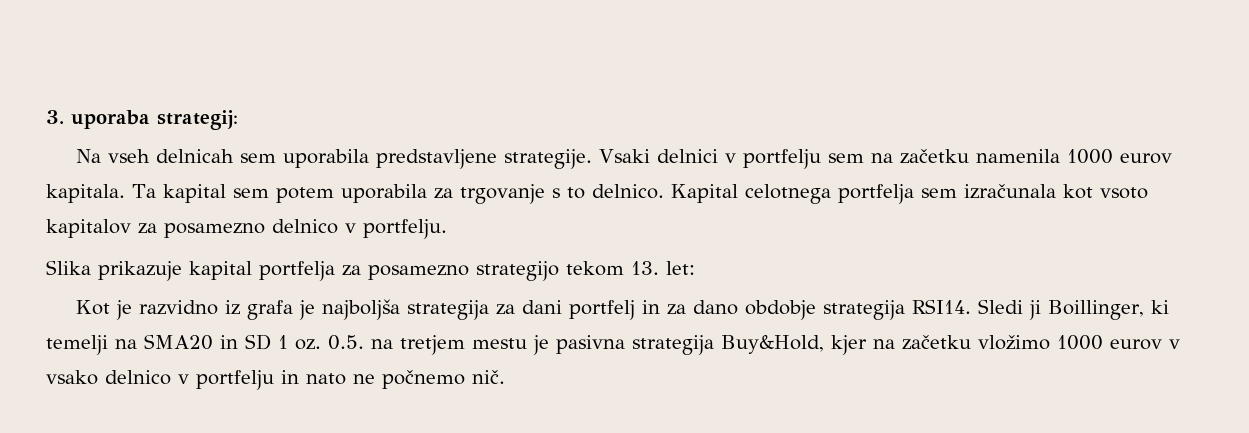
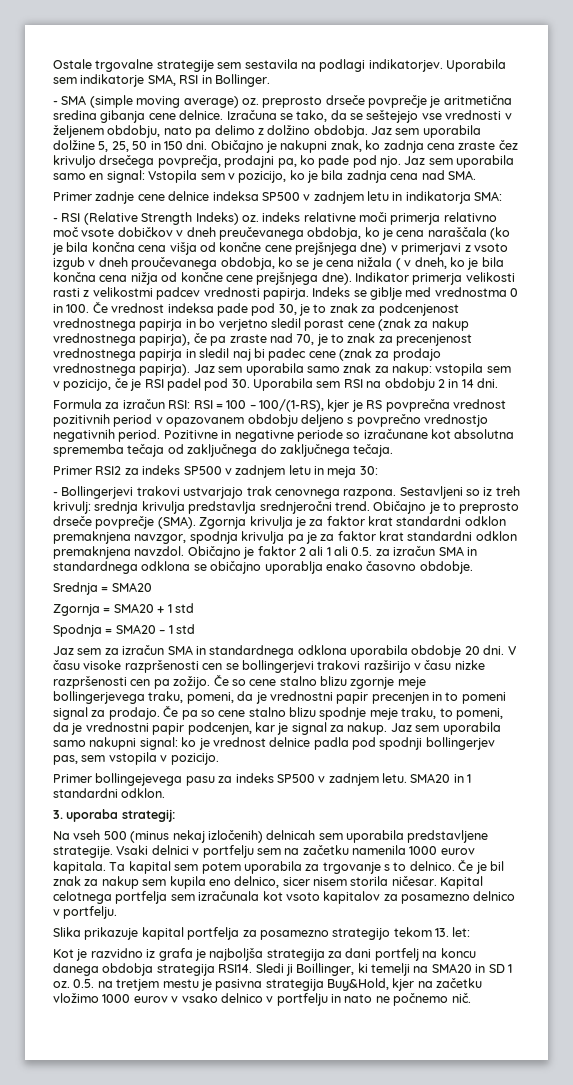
(46, 117) none -> [53,59,506,72] [53,74,270,87] [53,95,512,108] [53,110,512,123] [53,125,481,138] [53,140,518,153] [53,155,515,168] [53,170,476,183] [53,191,503,204] [53,212,497,225] [53,227,511,240] [52,242,508,255] [53,257,504,270] [53,272,515,285] [53,287,519,300] [53,302,459,316] [53,318,469,331] [53,333,473,346] [53,348,441,361] [53,363,511,376] [53,378,498,391] [53,399,506,412] [53,414,488,427] [53,429,515,442] [53,444,394,457] [53,465,378,478] [53,486,520,499] [53,501,520,514] [53,516,506,529] [53,531,517,544] [53,546,477,559] [53,561,473,574] [53,582,152,595] [53,603,194,616] [53,624,195,637] [53,645,517,658] [53,660,485,673] [53,675,426,689] [53,691,506,704] [53,706,503,720] [53,722,501,735] [53,737,495,750] [53,752,219,765] [53,773,472,786] [53,788,166,798] Ostale trgovalne strategije sem sestavila na podlagi indikatorjev. Uporabila sem indikatorje SMA, RSI in Bollinger. // - SMA (simple moving average) oz. preprosto drseče povprečje je aritmetična sredina gibanja cene delnice. Izračuna se tako, da se seštejejo vse vrednosti v željenem obdobju, nato pa delimo z dolžino obdobja. Jaz sem uporabila dolžine 5, 25, 50 in 150 dni. Običajno je nakupni znak, ko zadnja cena zraste čez krivuljo drsečega povprečja, prodajni pa, ko pade pod njo. Jaz sem uporabila samo en signal: Vstopila sem v pozicijo, ko je bila zadnja cena nad SMA. // Primer zadnje cene delnice indeksa SP500 v zadnjem letu in indikatorja SMA: // - RSI (Relative Strength Indeks) oz. indeks relativne moči primerja relativno moč vsote dobičkov v dneh preučevanega obdobja, ko je cena naraščala (ko je bila končna cena višja od končne cene prejšnjega dne) v primerjavi z vsoto izgub v dneh proučevanega obdobja, ko se je cena nižala ( v dneh, ko je bila končna cena nižja od končne cene prejšnjega dne). Indikator primerja velikosti rasti z velikostmi padcev vrednosti papirja. Indeks se giblje med vrednostma 0 in 100. Če vrednost indeksa pade pod 30, je to znak za podcenjenost vrednostnega papirja in bo verjetno sledil porast cene (znak za nakup vrednostnega papirja), če pa zraste nad 70, je to znak za precenjenost vrednostnega papirja in sledil naj bi padec cene (znak za prodajo vrednostnega papirja). Jaz sem uporabila samo znak za nakup: vstopila sem v pozicijo, če je RSI padel pod 30. Uporabila sem RSI na obdobju 2 in 14 dni. // Formula za izračun RSI: RSI = 100 – 100/(1-RS), kjer je RS povprečna vrednost pozitivnih period v opazovanem obdobju deljeno s povprečno vrednostjo negativnih period. Pozitivne in negativne periode so izračunane kot absolutna sprememba tečaja od zaključnega do zaključnega tečaja. // Primer RSI2 za indeks SP500 v zadnjem letu in meja 30: // - Bollingerjevi trakovi ustvarjajo trak cenovnega razpona. Sestavljeni so iz treh krivulj: srednja krivulja predstavlja srednjeročni trend. Običajno je to preprosto drseče povprečje (SMA). Zgornja krivulja je za faktor krat standardni odklon premaknjena navzgor, spodnja krivulja pa je za faktor krat standardni odklon premaknjena navzdol. Običajno je faktor 2 ali 1 ali 0.5. za izračun SMA in standardnega odklona se običajno uporablja enako časovno obdobje. // Srednja = SMA20 // Zgornja = SMA20 + 1 std // Spodnja = SMA20 – 1 std // Jaz sem za izračun SMA in standardnega odklona uporabila obdobje 20 dni. V času visoke razpršenosti cen se bollingerjevi trakovi razširijo v času nizke razpršenosti cen pa zožijo. Če so cene stalno blizu zgornje meje bollingerjevega traku, pomeni, da je vrednostni papir precenjen in to pomeni signal za prodajo. Če pa so cene stalno blizu spodnje meje traku, to pomeni, da je vrednostni papir podcenjen, kar je signal za nakup. Jaz sem uporabila samo nakupni signal: ko je vrednost delnice padla pod spodnji bollingerjev pas, sem vstopila v pozicijo. // Primer bollingejevega pasu za indeks SP500 v zadnjem letu. SMA20 in 1 standardni odklon. //
(150, 156) none -> [103,830,263,843] 500 (minus nekaj izločenih)
(664, 191) none -> [458,860,504,874] [53,876,437,889] Če je bil znak za nakup sem kupila eno delnico, sicer nisem storila ničesar.
[641,300,816,320] in za dano obdobje -> [422,948,476,958] [53,963,154,976] na koncu danega obdobja

